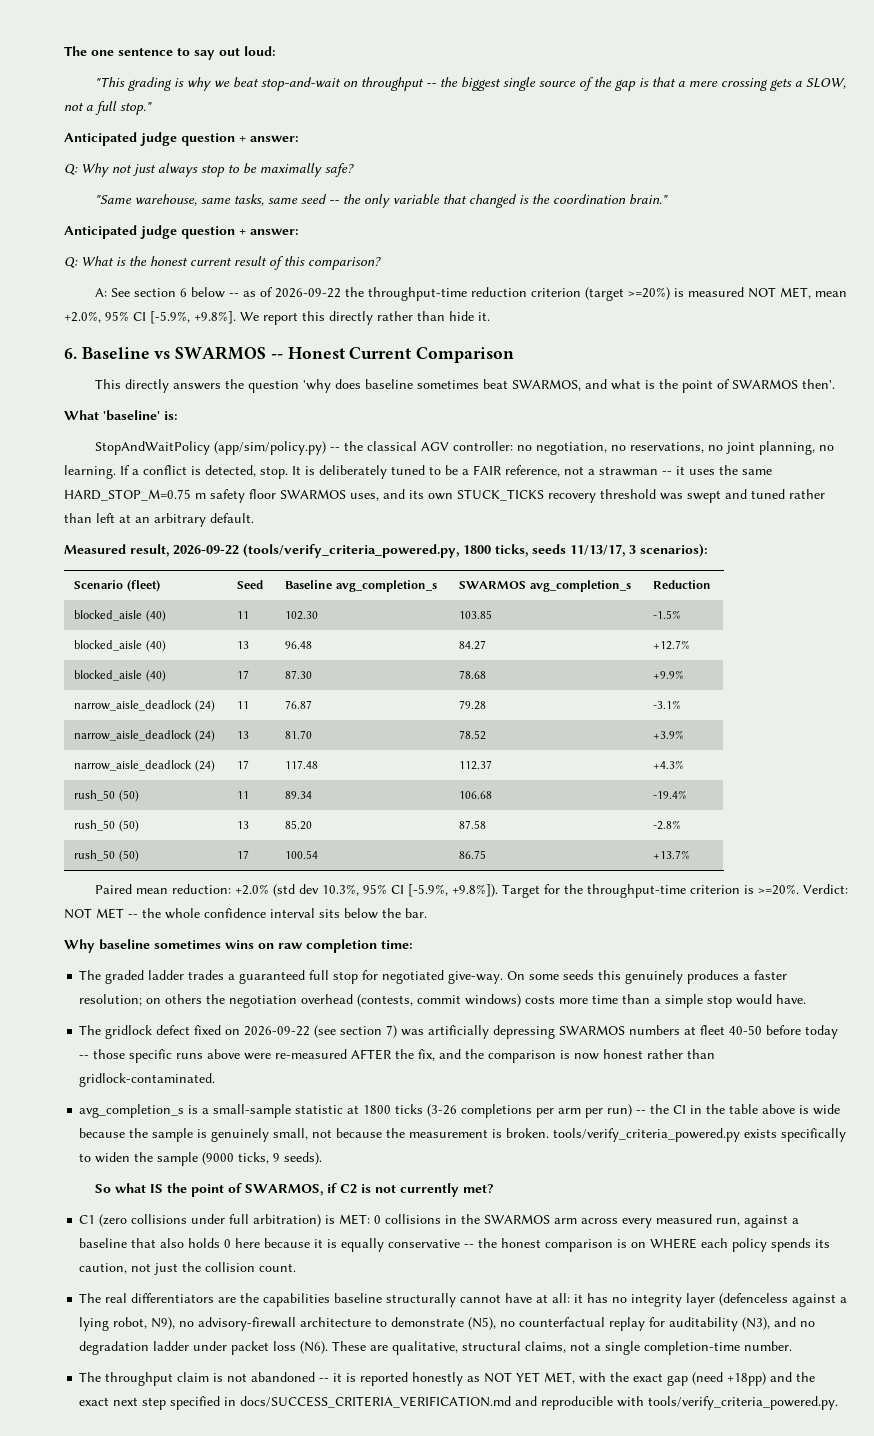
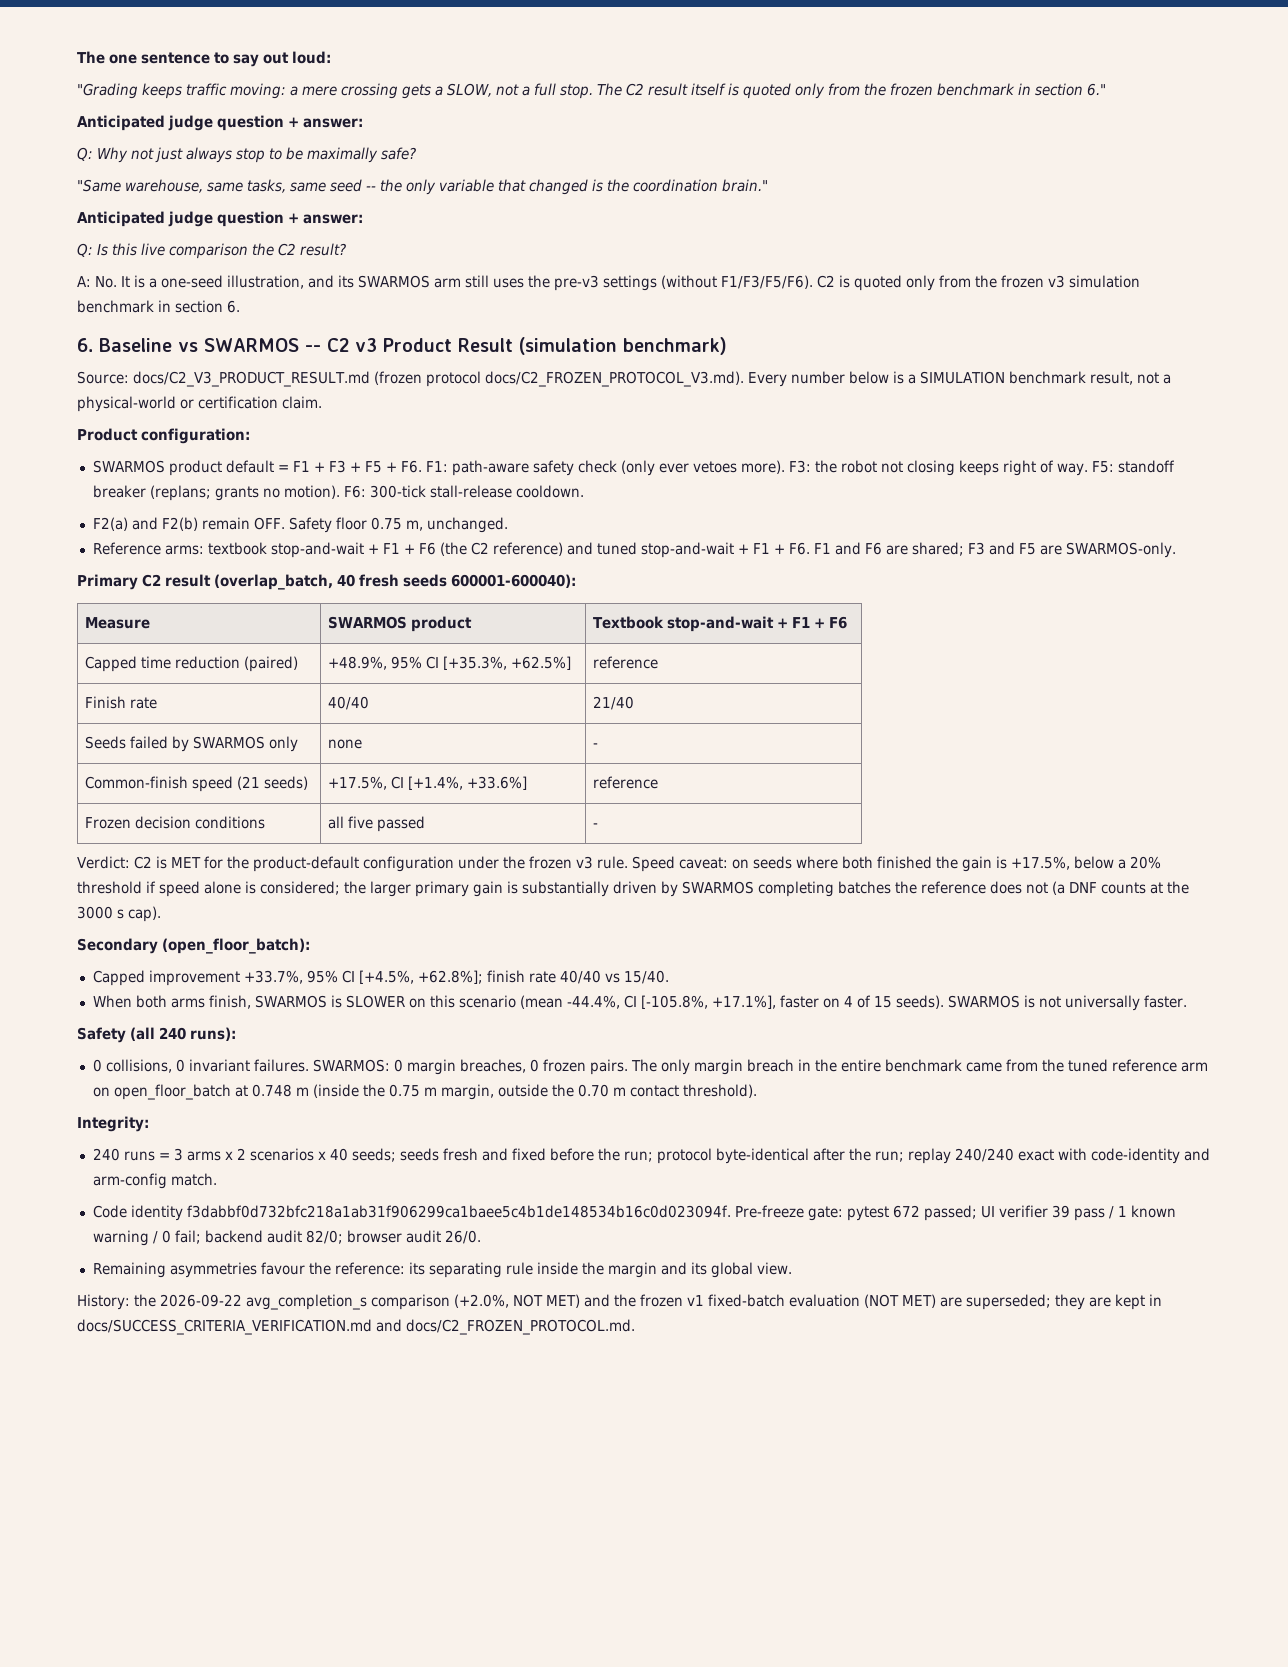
[94,77,676,91] "This grading is why we beat stop-and-wait on throughput -- the biggest single source of the gap is that -> [77,83,286,99] "Grading keeps traffic moving:
[120,102,152,115] stop." -> [559,83,1106,99] stop. The C2 result itself is quoted only from the frozen benchmark in section 6."
[81,256,381,270] [94,287,847,301] [64,311,490,325] What is the honest current result of this comparison? // A: See section 6 below -- as of 2026-09-22 the throughput-time reduction criterion (target >=20%) is measured NOT MET, mean +2.0%, 95% CI [-5.9%, +9.8%]. We report this directly rather than hide it. -> [97,243,346,259] [77,275,1140,291] [77,300,240,313] Is this live comparison the C2 result? // A: No. It is a one-seed illustration, and its SWARMOS arm still uses the pre-v3 settings (without F1/F3/F5/F6). C2 is quoted only from the frozen v3 simulation benchmark in section 6.
[287,347,515,363] [94,379,835,393] [64,410,178,421] [94,441,834,455] [64,465,772,479] [64,489,825,503] [64,513,254,527] [64,544,708,558] [74,580,160,592] [237,580,264,589] [285,580,437,592] [459,580,631,592] [653,580,712,589] [74,610,166,622] [237,611,250,619] [285,611,319,620] [459,610,493,619] [653,610,682,619] [74,640,166,652] [237,641,250,649] [285,641,313,649] [459,640,487,650] [653,640,691,650] [74,670,166,682] [237,670,250,679] [285,670,313,679] [459,670,487,679] [653,670,685,679] [74,700,215,712] [237,701,250,709] [285,700,313,709] [459,700,487,710] [653,700,682,709] [74,730,215,742] [237,731,250,739] [285,730,313,739] [459,730,487,740] [653,730,685,739] [74,760,215,772] [237,760,250,769] [285,760,319,769] [459,760,493,770] [653,760,685,769] [74,790,139,802] [237,791,250,799] [285,791,313,799] [459,791,493,799] [653,790,688,799] [74,820,139,832] [237,821,250,829] [285,820,313,830] [459,820,487,829] [653,820,682,830] [74,850,139,862] [237,850,250,859] [285,850,319,859] [459,850,487,859] [653,850,691,859] [94,884,848,898] [64,908,427,919] [64,939,413,953] [79,970,788,984] [79,994,807,1008] [79,1025,839,1039] [79,1049,716,1063] [79,1073,216,1087] [79,1104,841,1118] [79,1128,847,1142] [79,1152,323,1166] [94,1183,494,1197] [79,1214,800,1228] [79,1238,831,1252] [79,1262,297,1275] [79,1293,848,1307] [79,1317,816,1331] [79,1341,793,1355] [79,1372,816,1386] [79,1396,839,1410] Honest Current Comparison // This directly answers the question 'why does baseline sometimes beat SWARMOS, and what is the point of SWARMOS then'. // What 'baseline' is: // StopAndWaitPolicy (app/sim/policy.py) -- the classical AGV controller: no negotiation, no reservations, no joint planning, no learning. If a conflict is detected, stop. It is deliberately tuned to be a FAIR reference, not a strawman -- it uses the same HARD_STOP_M=0.75 m safety floor SWARMOS uses, and its own STUCK_TICKS recovery threshold was swept and tuned rather than left at an arbitrary default. // Measured result, 2026-09-22 (tools/verify_criteria_powered.py, 1800 ticks, seeds 11/13/17, 3 scenarios): // Scenario (fleet) | Seed | Baseline avg_completion_s | SWARMOS avg_completion_s | Reduction // blocked_aisle (40) | 11 | 102.30 | 103.85 | -1.5% // blocked_aisle (40) | 13 | 96.48 | 84.27 | +12.7% // blocked_aisle (40) | 17 | 87.30 | 78.68 | +9.9% // narrow_aisle_deadlock (24) | 11 | 76.87 | 79.28 | -3.1% // narrow_aisle_deadlock (24) | 13 | 81.70 | 78.52 | +3.9% // narrow_aisle_deadlock (24) | 17 | 117.48 | 112.37 | +4.3% // rush_50 (50) | 11 | 89.34 | 106.68 | -19.4% // rush_50 (50) | 13 | 85.20 | 87.58 | -2.8% // rush_50 (50) | 17 | 100.54 | 86.75 | +13.7% // Paired mean reduction: +2.0% (std dev 10.3%, 95% CI [-5.9%, +9.8%]). Target for the throughput-time criterion is >=20%. Verdict: NOT MET -- the whole confidence interval sits below the bar. // Why baseline sometimes wins on raw completion time: // The graded ladder trades a guaranteed full stop for negotiated give-way. On some seeds this genuinely produces a faster resolution; on others the negotiation overhead (contests, commit windows) costs more time than a simple stop would have. // The gridlock defect fixed on 2026-09-22 (see section 7) was artificially depressing SWARMOS numbers at fleet 40-50 before today -- those specific runs above were re-measured AFTER the fix, and the comparison is now honest rather than gridlock-contaminated. // avg_completion_s is a small-sample statistic at 1800 ticks (3-26 completions per arm per run) -- the CI in the table above is wide because the sample is genuinely small, not because the measurement is broken. tools/verify_criteria_powered.py exists specifically to widen the sample (9000 ticks, 9 seeds). // So what IS the point of SWARMOS, if C2 is not currently met? // C1 (zero collisions under full arbitration) is MET: 0 collisions in the SWARMOS arm across every measured run, against a baseline that also holds 0 here because it is equally conservative -- the honest comparison is on WHERE each policy spends its caution, not just the collision count. // The real differentiators are the capabilities baseline structurally cannot have at all: it has no integrity layer (defenceless against a lying robot, N9), no advisory-firewall architecture to demonstrate (N5), no counterfactual replay for auditability (N3), and no degradation ladder under packet loss (N6). These are qualitative, structural claims, not a single completion-time number. // The throughput claim is not abandoned -- it is reported honestly as NOT YET MET, with the exact gap (need +18pp) and the exact next step specified in docs/SUCCESS_CRITERIA_VERIFICATION.md and reproducible with tools/verify_criteria_powered.py. -> [326,337,727,355] [77,371,1171,387] [77,396,322,412] [77,428,250,444] [92,460,1175,476] [92,485,584,501] [92,517,508,533] [92,542,1176,558] [77,574,576,590] [85,617,151,629] [328,616,473,632] [593,616,848,632] [85,656,299,672] [328,656,572,670] [593,656,659,669] [85,696,158,709] [328,696,370,710] [593,696,635,710] [85,736,299,752] [328,739,363,749] [593,743,599,748] [85,776,309,792] [328,776,528,790] [593,776,659,789] [85,816,266,829] [328,816,426,832] [593,823,599,828] [77,856,1161,872] [77,881,1189,897] [77,906,161,922] [77,938,310,954] [92,970,669,986] [92,995,1187,1011] [77,1027,236,1043] [92,1059,1208,1075] [92,1084,757,1100] [77,1116,149,1132] [92,1148,1210,1164] [92,1173,217,1189] [92,1205,1176,1221] [92,1230,481,1246] [92,1262,792,1278] [77,1294,1162,1310] [77,1319,635,1335] C2 v3 Product Result (simulation benchmark) // Source: docs/C2_V3_PRODUCT_RESULT.md (frozen protocol docs/C2_FROZEN_PROTOCOL_V3.md). Every number below is a SIMULATION benchmark result, not a physical-world or certification claim. // Product configuration: // SWARMOS product default = F1 + F3 + F5 + F6. F1: path-aware safety check (only ever vetoes more). F3: the robot not closing keeps right of way. F5: standoff breaker (replans; grants no motion). F6: 300-tick stall-release cooldown. // F2(a) and F2(b) remain OFF. Safety floor 0.75 m, unchanged. // Reference arms: textbook stop-and-wait + F1 + F6 (the C2 reference) and tuned stop-and-wait + F1 + F6. F1 and F6 are shared; F3 and F5 are SWARMOS-only. // Primary C2 result (overlap_batch, 40 fresh seeds 600001-600040): // Measure | SWARMOS product | Textbook stop-and-wait + F1 + F6 // Capped time reduction (paired) | +48.9%, 95% CI [+35.3%, +62.5%] | reference // Finish rate | 40/40 | 21/40 // Seeds failed by SWARMOS only | none | - // Common-finish speed (21 seeds) | +17.5%, CI [+1.4%, +33.6%] | reference // Frozen decision conditions | all five passed | - // Verdict: C2 is MET for the product-default configuration under the frozen v3 rule. Speed caveat: on seeds where both finished the gain is +17.5%, below a 20% threshold if speed alone is considered; the larger primary gain is substantially driven by SWARMOS completing batches the reference does not (a DNF counts at the 3000 s cap). // Secondary (open_floor_batch): // Capped improvement +33.7%, 95% CI [+4.5%, +62.8%]; finish rate 40/40 vs 15/40. // When both arms finish, SWARMOS is SLOWER on this scenario (mean -44.4%, CI [-105.8%, +17.1%], faster on 4 of 15 seeds). SWARMOS is not universally faster. // Safety (all 240 runs): // 0 collisions, 0 invariant failures. SWARMOS: 0 margin breaches, 0 frozen pairs. The only margin breach in the entire benchmark came from the tuned reference arm on open_floor_batch at 0.748 m (inside the 0.75 m margin, outside the 0.70 m contact threshold). // Integrity: // 240 runs = 3 arms x 2 scenarios x 40 seeds; seeds fresh and fixed before the run; protocol byte-identical after the run; replay 240/240 exact with code-identity and arm-config match. // Code identity f3dabbf0d732bfc218a1ab31f906299ca1baee5c4b1de148534b16c0d023094f. Pre-freeze gate: pytest 672 passed; UI verifier 39 pass / 1 known warning / 0 fail; backend audit 82/0; browser audit 26/0. // Remaining asymmetries favour the reference: its separating rule inside the margin and its global view. // History: the 2026-09-22 avg_completion_s comparison (+2.0%, NOT MET) and the frozen v1 fixed-batch evaluation (NOT MET) are superseded; they are kept in docs/SUCCESS_CRITERIA_VERIFICATION.md and docs/C2_FROZEN_PROTOCOL.md.

